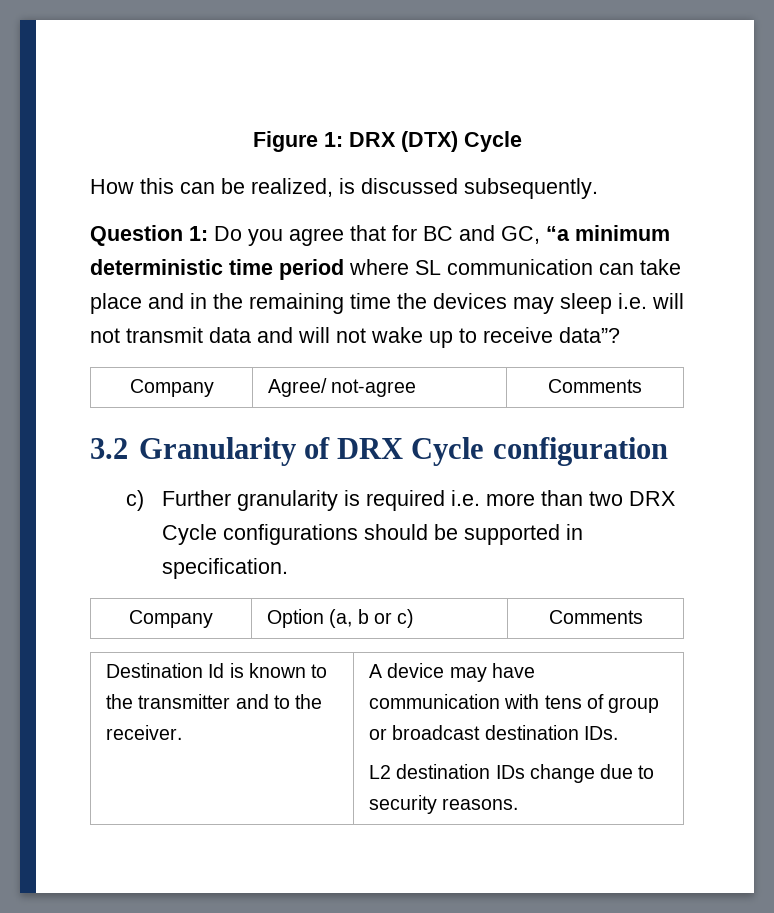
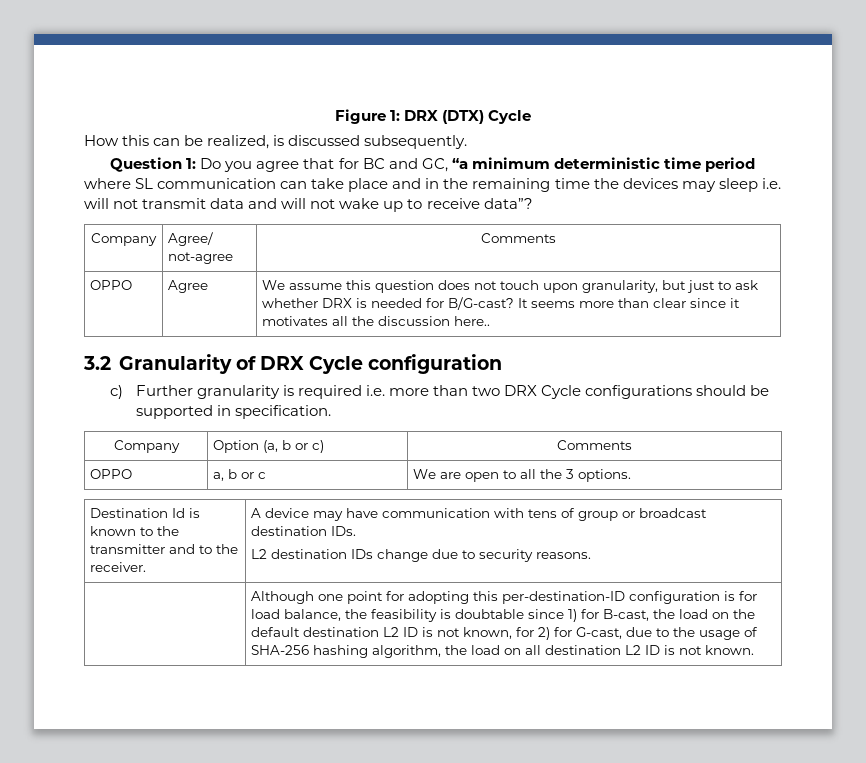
(642, 386) none -> [90,280,133,290] [168,280,209,293] [262,280,759,293] [262,297,741,310] [262,316,491,326] // OPPO | Agree | We assume this question does not touch upon granularity, but just to ask whether DRX is needed for B/G-cast? It seems more than clear since it motivates all the discussion here..
(643, 617) none -> [90,469,133,479] [213,469,267,481] [413,469,632,482] // OPPO | a, b or c | We are open to all the 3 options.
(519, 804) none -> [251,591,758,604] [251,609,756,622] [251,627,759,640] [251,645,755,658] // | Although one point for adopting this per-destination-ID configuration is for load balance, the feasibility is doubtable since 1) for B-cast, the load on the default destination L2 ID is not known, for 2) for G-cast, due to the usage of SHA-256 hashing algorithm, the load on all destination L2 ID is not known.

